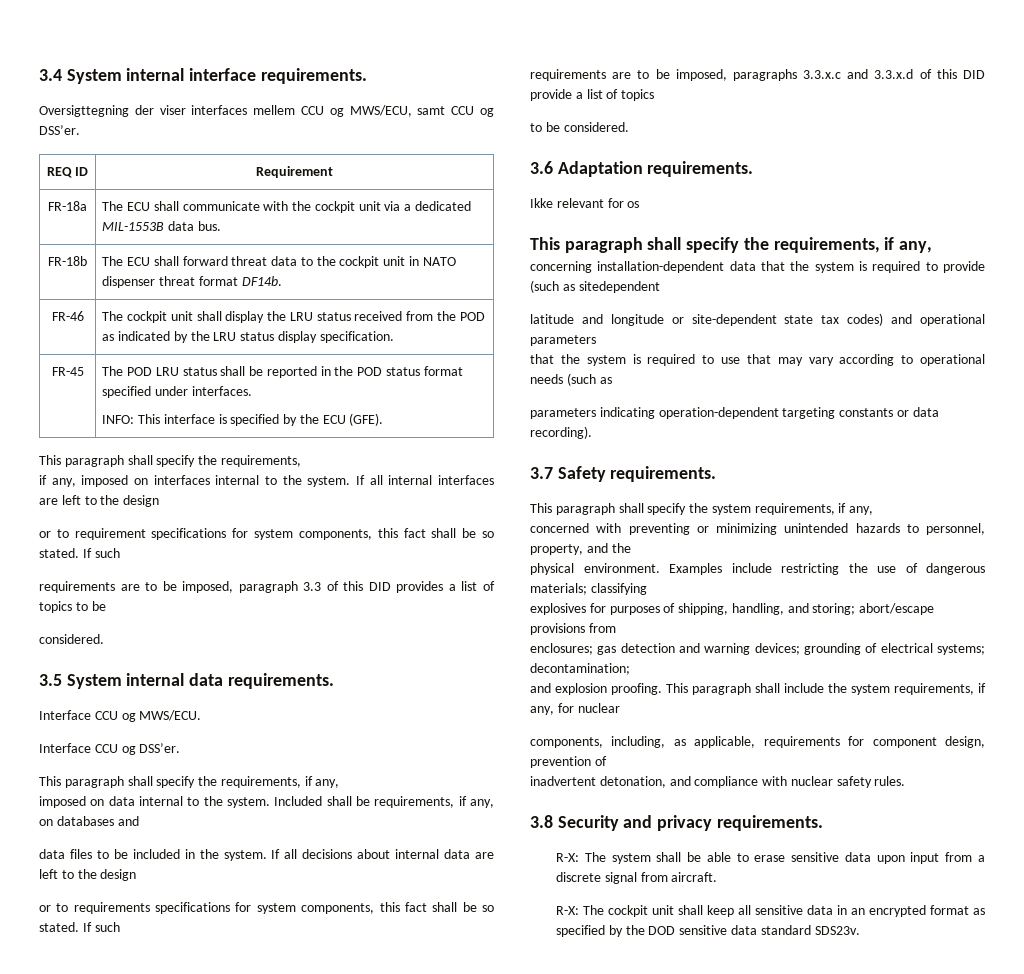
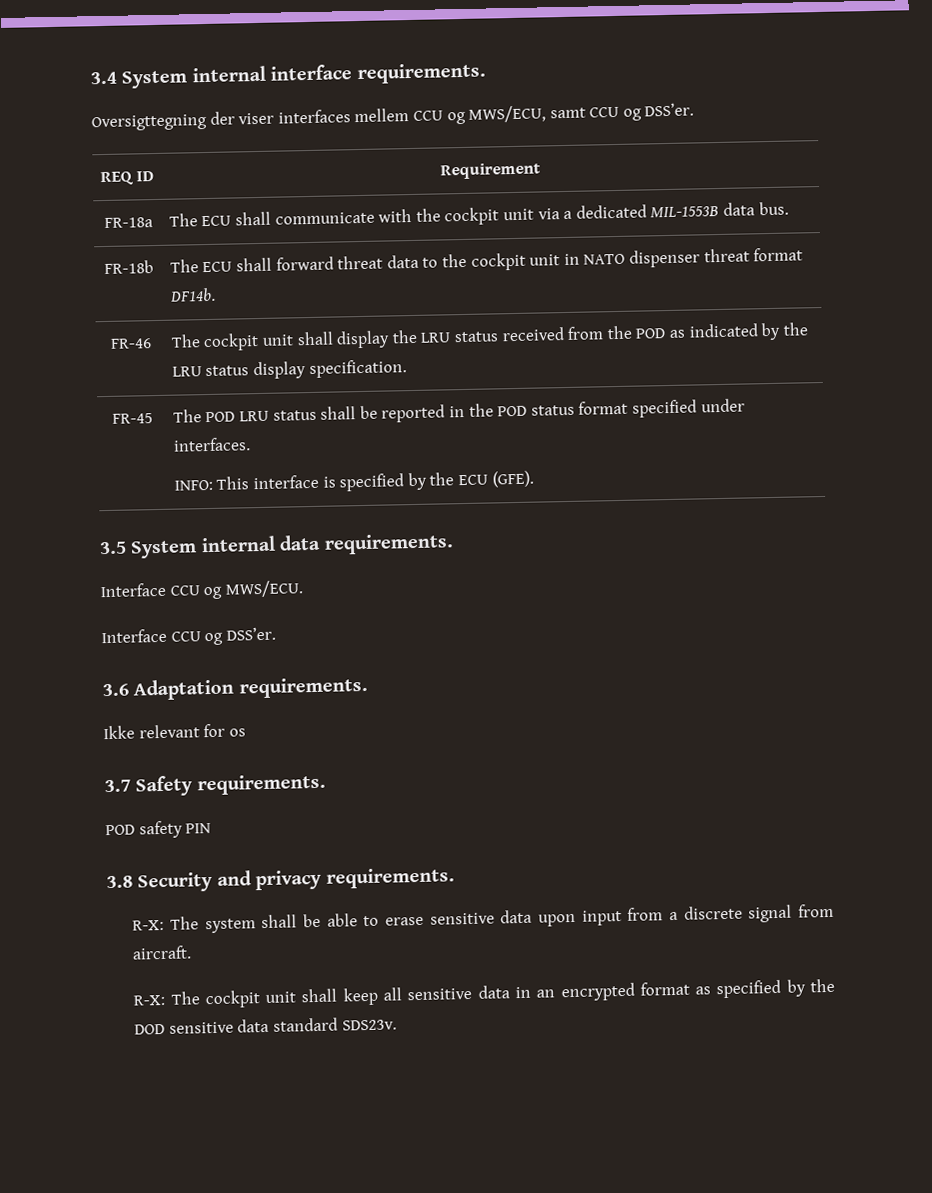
[39,455,301,467] [39,475,495,487] [39,495,160,507] [39,528,494,540] [39,548,120,558] [39,581,496,593] [39,601,106,613] [39,634,104,644] // This paragraph shall specify the requirements, // if any, imposed on interfaces internal to the system. If all internal interfaces are left to the design // or to requirement specifications for system components, this fact shall be so stated. If such // requirements are to be imposed, paragraph 3.3 of this DID provides a list of topics to be // considered. -> (534, 479) none
[39,776,340,788] [39,796,494,808] [39,816,139,826] [39,849,494,861] [39,869,137,881] [39,902,495,914] [39,922,120,932] [530,69,985,81] [530,89,655,101] [530,122,629,132] // This paragraph shall specify the requirements, if any, // imposed on data internal to the system. Included shall be requirements, if any, on databases and // data files to be included in the system. If all decisions about internal data are left to the design // or to requirements specifications for system components, this fact shall be so stated. If such // requirements are to be imposed, paragraphs 3.3.x.c and 3.3.x.d of this DID provide a list of topics // to be considered. -> (276, 633) none
[530,237,933,253] [530,261,985,273] [530,280,660,293] [530,313,986,326] [530,335,596,346] [530,354,985,366] [530,373,612,386] [530,407,939,419] [530,426,592,439] [530,466,717,482] [530,503,874,515] [530,523,985,535] [530,543,631,555] [530,563,985,575] [530,583,647,595] [530,603,935,615] [530,623,616,635] [530,643,985,655] [530,663,630,675] [530,683,986,695] [530,703,620,715] [530,736,985,748] [530,756,607,768] [530,776,906,788] This paragraph shall specify the requirements, if any, // concerning installation-dependent data that the system is required to provide (such as sitedependent // latitude and longitude or site-dependent state tax codes) and operational parameters // that the system is required to use that may vary according to operational needs (such as // parameters indicating operation-dependent targeting constants or data recording). // 3.7 Safety requirements. // This paragraph shall specify the system requirements, if any, // concerned with preventing or minimizing unintended hazards to personnel, property, and the // physical environment. Examples include restricting the use of dangerous materials; classifying // explosives for purposes of shipping, handling, and storing; abort/escape provisions from // enclosures; gas detection and warning devices; grounding of electrical systems; decontamination; // and explosion proofing. This paragraph shall include the system requirements, if any, for nuclear // components, including, as applicable, requirements for component design, prevention of // inadvertent detonation, and compliance with nuclear safety rules. -> [104,773,326,797] [105,820,212,839] 3.7 Safety requirements. // POD safety PIN

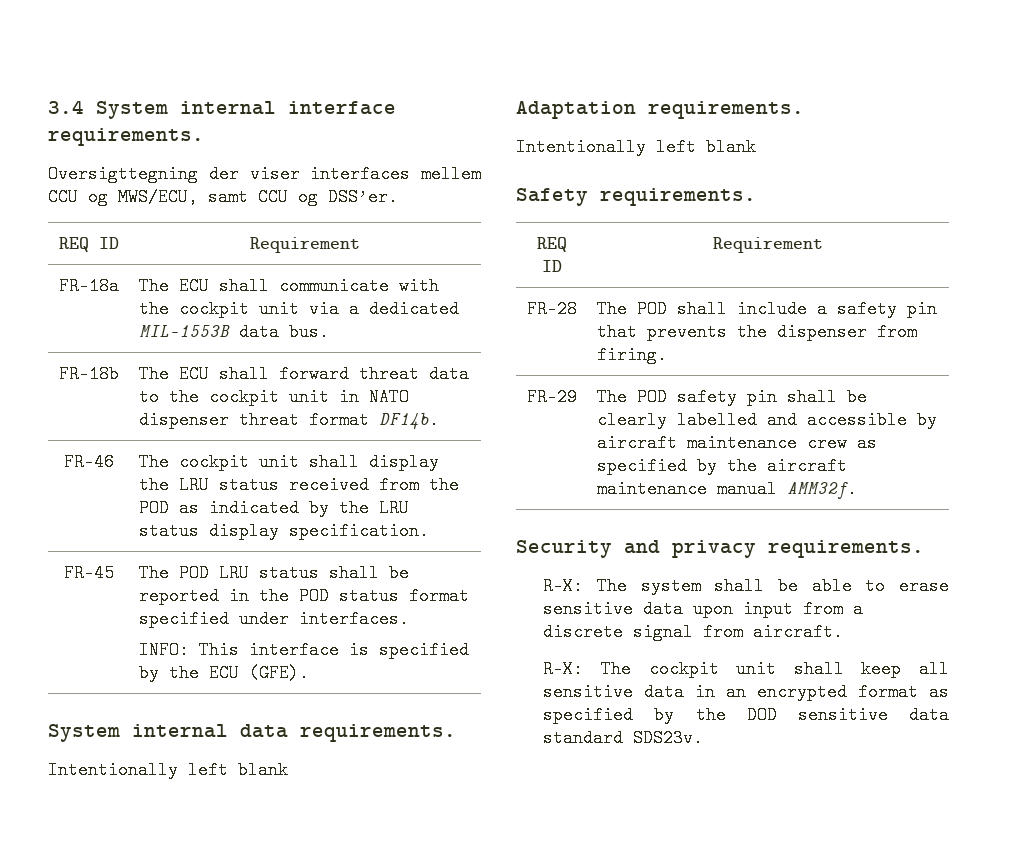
[99,541,127,555] 3.5 -> (310, 673) none
[100,580,303,600] [101,626,276,646] [102,676,368,701] [103,723,246,740] [104,773,326,797] [105,820,212,839] [106,875,133,889] Interface CCU og MWS/ECU. // Interface CCU og DSS’er. // 3.6 Adaptation requirements. // Ikke relevant for os // 3.7 Safety requirements. // POD safety PIN // 3.8 -> [48,761,288,779] [516,101,804,119] [516,138,756,156] [516,188,756,206] [537,237,567,252] [542,260,562,272] [713,237,823,253] [527,300,577,318] [597,300,938,318] [597,323,918,341] [597,346,668,364] [527,388,577,406] [597,388,868,406] [597,411,938,429] [597,434,878,452] [597,457,848,475] [597,480,858,499] Intentionally left blank // Adaptation requirements. // Intentionally left blank // Safety requirements. // REQ ID | Requirement // FR-28 | The POD shall include a safety pin that prevents the dispenser from firing. // FR-29 | The POD safety pin shall be clearly labelled and accessible by aircraft maintenance crew as specified by the aircraft maintenance manual AMM32f. //

